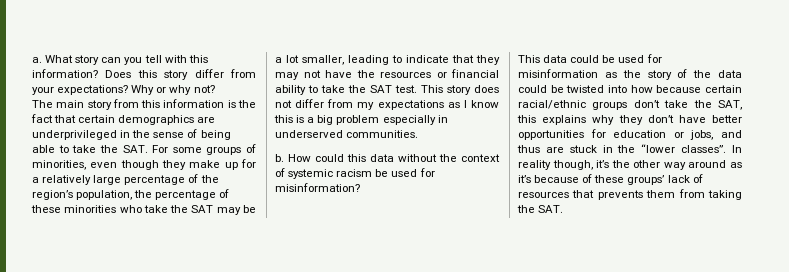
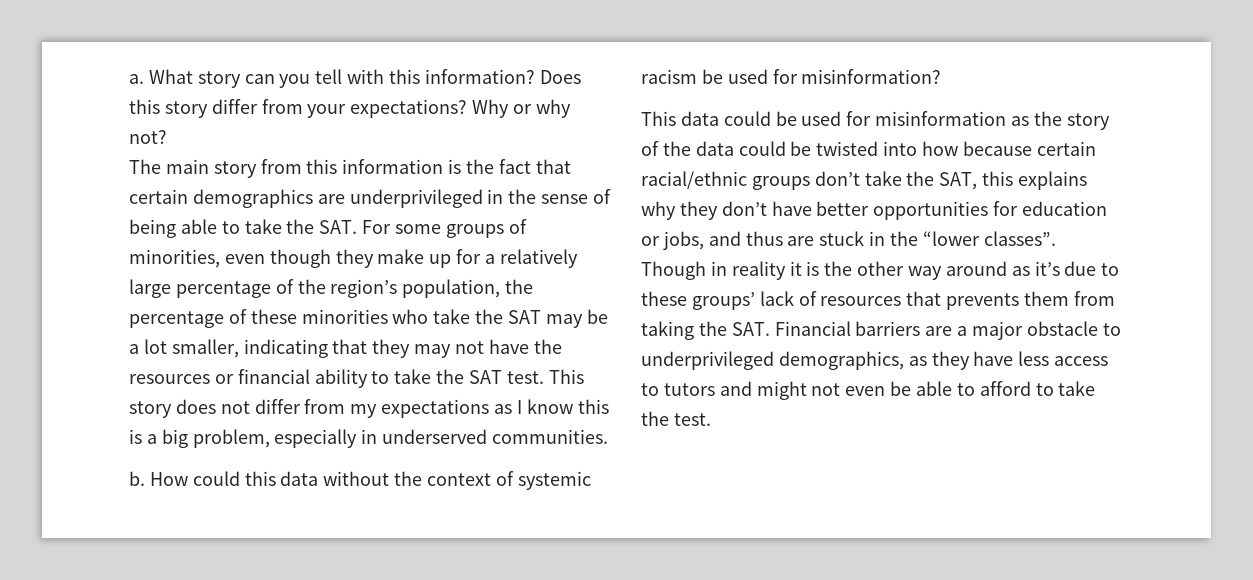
[348,55,449,65] leading to indicate -> [243,339,328,358] indicating
[336,115,380,125] problem -> [192,429,270,448] problem,
[732,145,742,153] [518,160,610,170] In reality though, it’s -> [641,261,820,280] Though in reality it is
[534,174,593,183] because of -> [1064,261,1120,276] due to
(564, 209) none -> [774,321,1121,340] [641,351,1109,370] [641,381,1096,400] [641,411,711,426] Financial barriers are a major obstacle to underprivileged demographics, as they have less access to tutors and might not even be able to afford to take the test.

